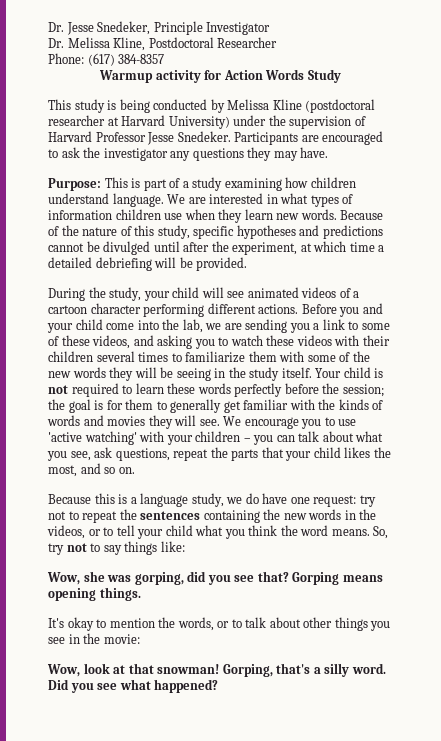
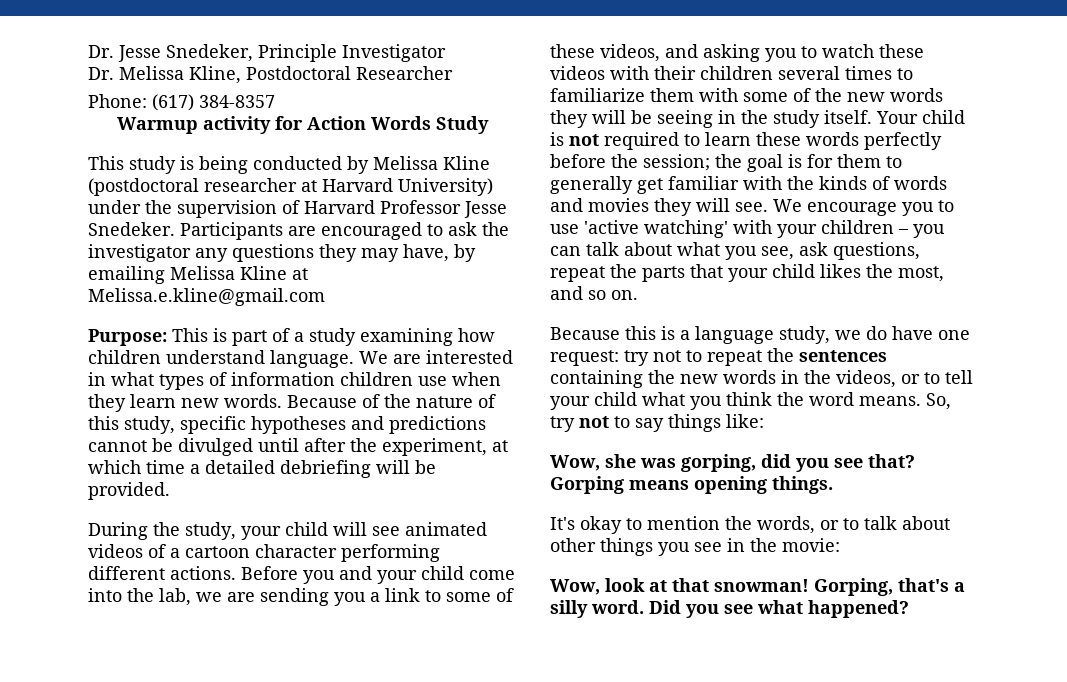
[300,147,329,158] have. -> [403,244,476,262] [88,266,308,284] [88,288,325,306] have, by emailing Melissa Kline at Melissa.e.kline@gmail.com

